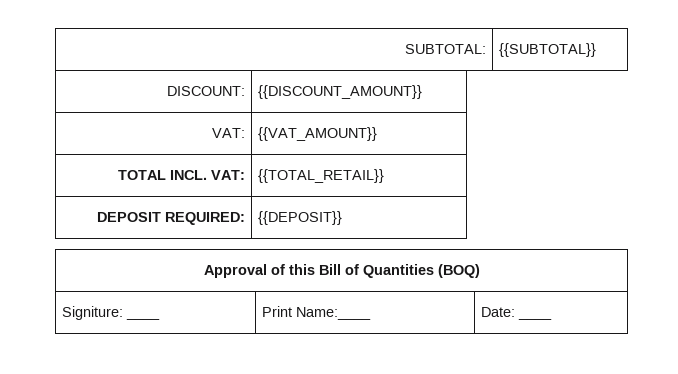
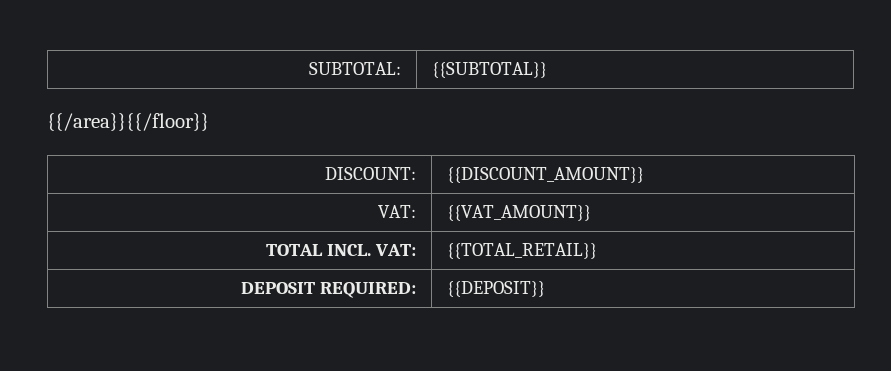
(596, 50) none -> [47,113,209,131] // {{/area}}{{/floor}}
[203,264,480,278] [61,306,160,320] [261,306,371,320] [480,307,515,317] [517,317,552,320] // Approval of this Bill of Quantities (BOQ) // Signiture: ____ | Print Name:____ | Date: ____ -> (545, 289) none

